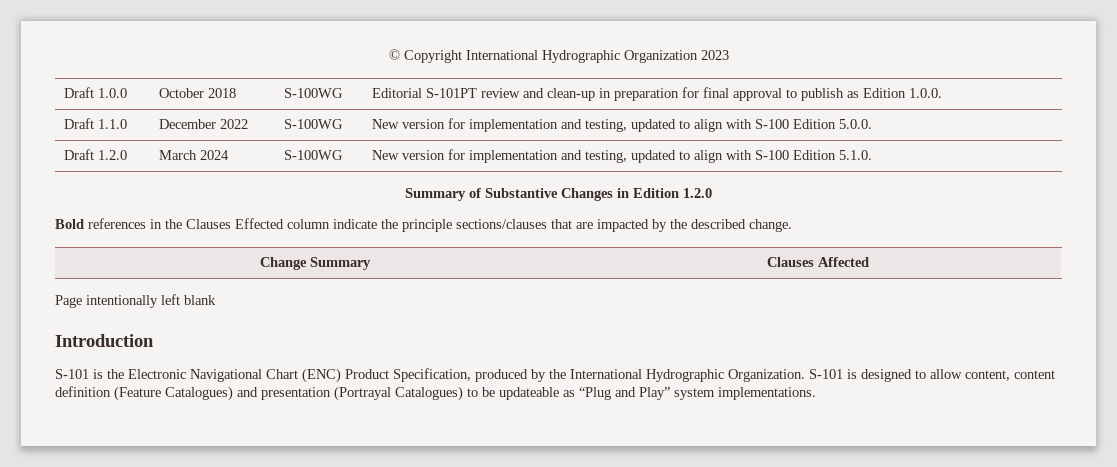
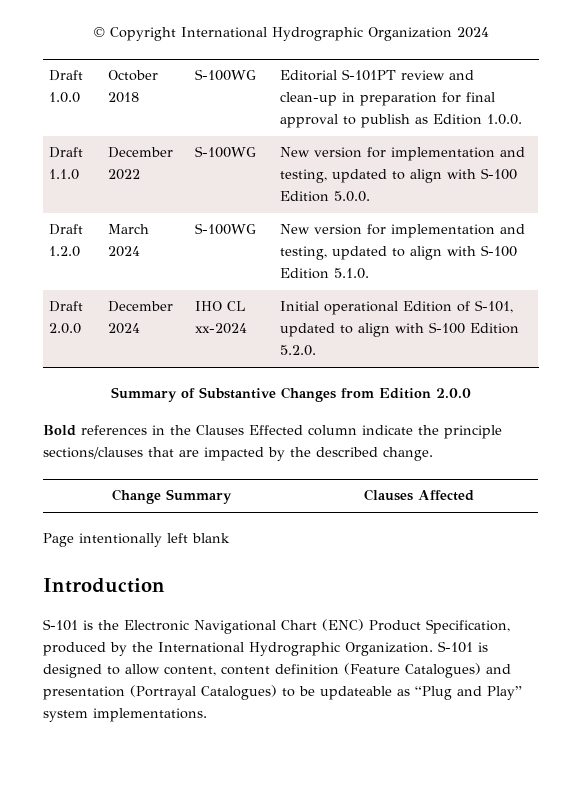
[700,50,729,60] 2023 -> [456,27,489,38] 2024
(872, 155) none -> [48,301,83,312] [48,323,81,334] [107,301,173,312] [107,323,140,334] [194,301,245,311] [194,323,247,334] [279,300,513,315] [279,322,519,337] [279,345,316,356] // Draft 2.0.0 | December 2024 | IHO CL xx-2024 | Initial operational Edition of S-101, updated to align with S-100 Edition 5.2.0.
[617,188,712,198] in Edition 1.2.0 -> [341,388,471,399] from Edition 2.0.0

